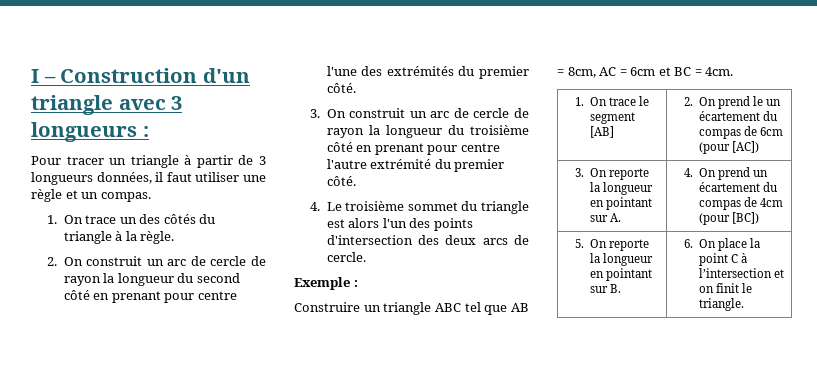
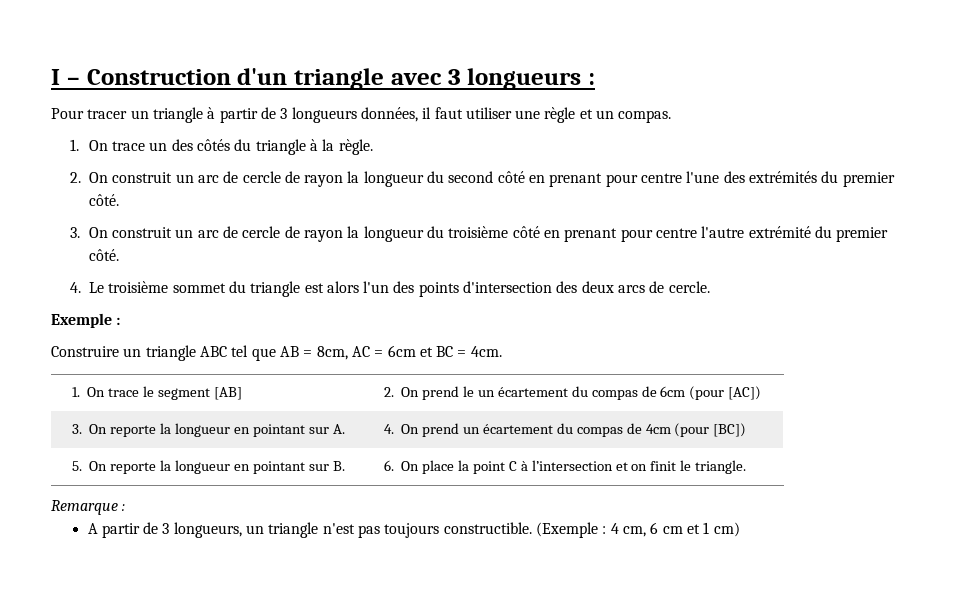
(744, 304) none -> [51,500,126,515] [87,522,740,538] // Remarque : // A partir de 3 longueurs, un triangle n'est pas toujours constructible. (Exemple : 4 cm, 6 cm et 1 cm)

